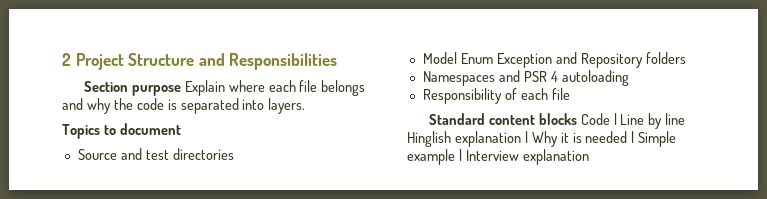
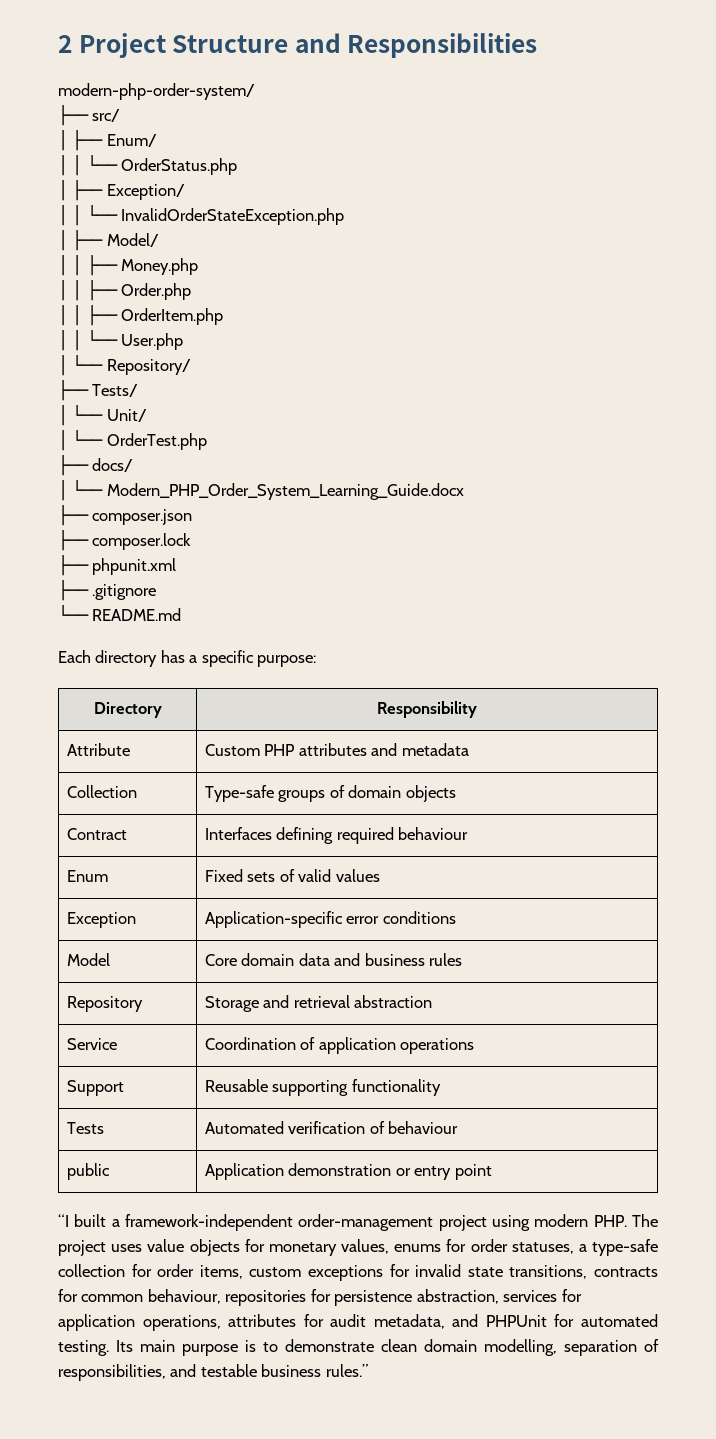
[83,80,366,96] [62,98,306,114] [62,123,181,139] [77,148,234,160] [422,52,686,68] [422,70,629,86] [422,88,570,104] [428,113,686,129] [407,131,677,147] [407,149,589,165] Section purpose Explain where each file belongs and why the code is separated into layers. // Topics to document // Source and test directories // Model Enum Exception and Repository folders // Namespaces and PSR 4 autoloading // Responsibility of each file // Standard content blocks Code | Line by line Hinglish explanation | Why it is needed | Simple example | Interview explanation -> [58,83,255,100] [58,105,121,126] [58,130,157,151] [58,155,238,176] [58,180,185,201] [58,205,345,226] [58,230,159,251] [58,255,199,276] [58,280,192,301] [58,305,224,326] [58,330,184,351] [58,355,191,376] [58,380,139,401] [58,405,147,426] [58,430,207,451] [58,455,134,476] [58,480,464,501] [58,505,193,526] [58,530,192,551] [58,555,177,576] [58,580,157,601] [58,605,182,621] [58,650,317,667] [93,702,162,718] [377,701,477,718] [66,743,130,756] [204,743,469,756] [66,785,137,798] [204,785,456,802] [66,828,127,840] [204,827,469,844] [66,870,108,882] [204,869,380,882] [66,912,136,928] [204,911,456,928] [66,953,110,966] [204,953,463,966] [66,996,143,1012] [204,995,433,1012] [66,1038,117,1050] [204,1037,475,1054] [66,1080,124,1096] [204,1079,441,1096] [66,1122,104,1134] [204,1121,459,1134] [66,1163,110,1180] [204,1163,492,1180] [58,1214,658,1231] [58,1239,658,1256] [58,1264,659,1281] [58,1289,582,1306] [58,1314,658,1331] [58,1339,659,1356] [58,1364,368,1381] modern-php-order-system/ // ├── src/ // │ ├── Enum/ // │ │ └── OrderStatus.php // │ ├── Exception/ // │ │ └── InvalidOrderStateException.php // │ ├── Model/ // │ │ ├── Money.php // │ │ ├── Order.php // │ │ ├── OrderItem.php // │ │ └── User.php // │ └── Repository/ // ├── Tests/ // │ └── Unit/ // │ └── OrderTest.php // ├── docs/ // │ └── Modern_PHP_Order_System_Learning_Guide.docx // ├── composer.json // ├── composer.lock // ├── phpunit.xml // ├── .gitignore // └── README.md // Each directory has a specific purpose: // Directory | Responsibility // Attribute | Custom PHP attributes and metadata // Collection | Type-safe groups of domain objects // Contract | Interfaces defining required behaviour // Enum | Fixed sets of valid values // Exception | Application-specific error conditions // Model | Core domain data and business rules // Repository | Storage and retrieval abstraction // Service | Coordination of application operations // Support | Reusable supporting functionality // Tests | Automated verification of behaviour // public | Application demonstration or entry point // “I built a framework-independent order-management project using modern PHP. The project uses value objects for monetary values, enums for order statuses, a type-safe collection for order items, custom exceptions for invalid state transitions, contracts for common behaviour, repositories for persistence abstraction, services for application operations, attributes for audit metadata, and PHPUnit for automated testing. Its main purpose is to demonstrate clean domain modelling, separation of responsibilities, and testable business rules.”

